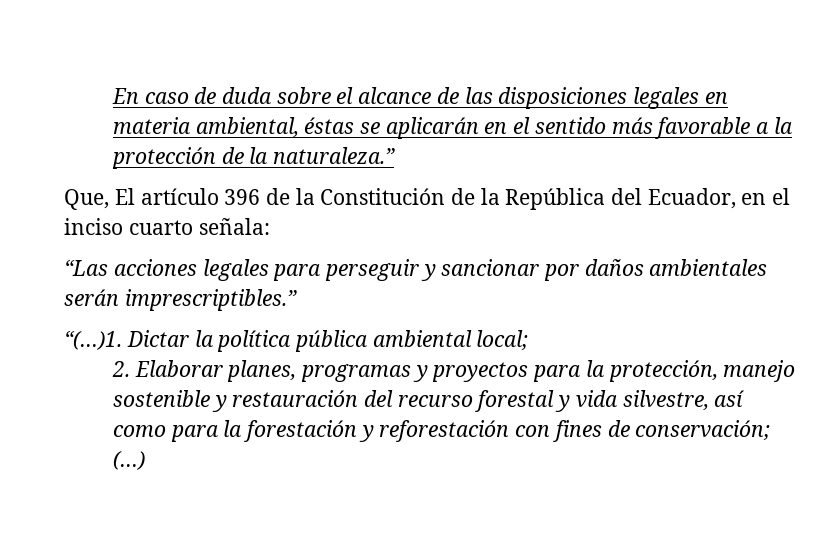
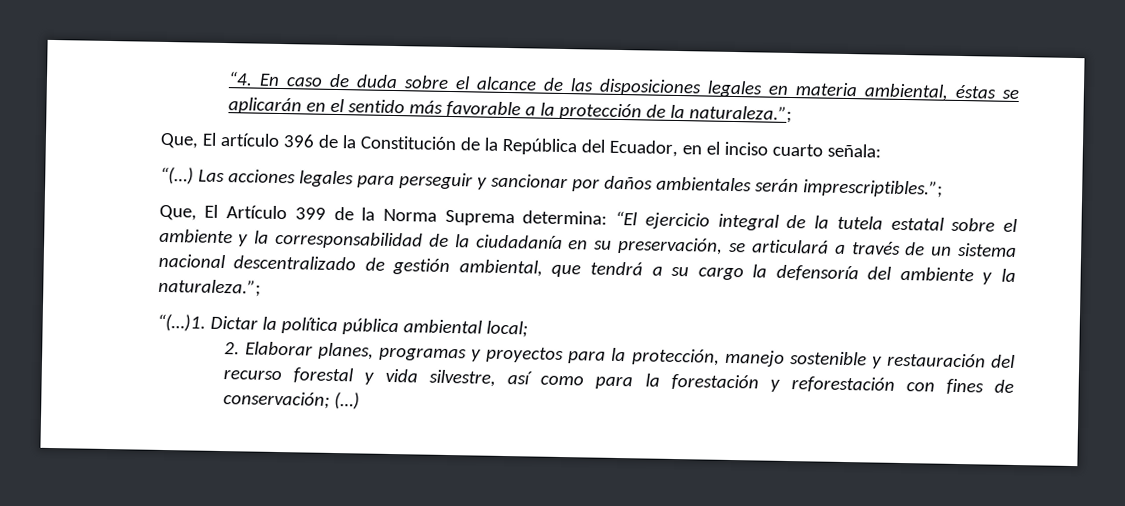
(112, 96) none -> [227,71,253,86] “4.
[273,147,396,164] naturaleza.” -> [688,105,792,124] naturaleza.”;
[64,259,109,276] “Las -> [159,166,225,185] “(…) Las
[125,289,298,311] imprescriptibles.” -> [802,179,943,198] [158,204,1019,233] [158,228,1017,257] [157,253,1016,285] [157,278,261,297] imprescriptibles.”; // Que, El Artículo 399 de la Norma Suprema determina: “El ejercicio integral de la tutela estatal sobre el ambiente y la corresponsabilidad de la ciudadanía en su preservación, se articulará a través de un sistema nacional descentralizado de gestión ambiental, que tendrá a su cargo la defensoría del ambiente y la naturaleza.”;

